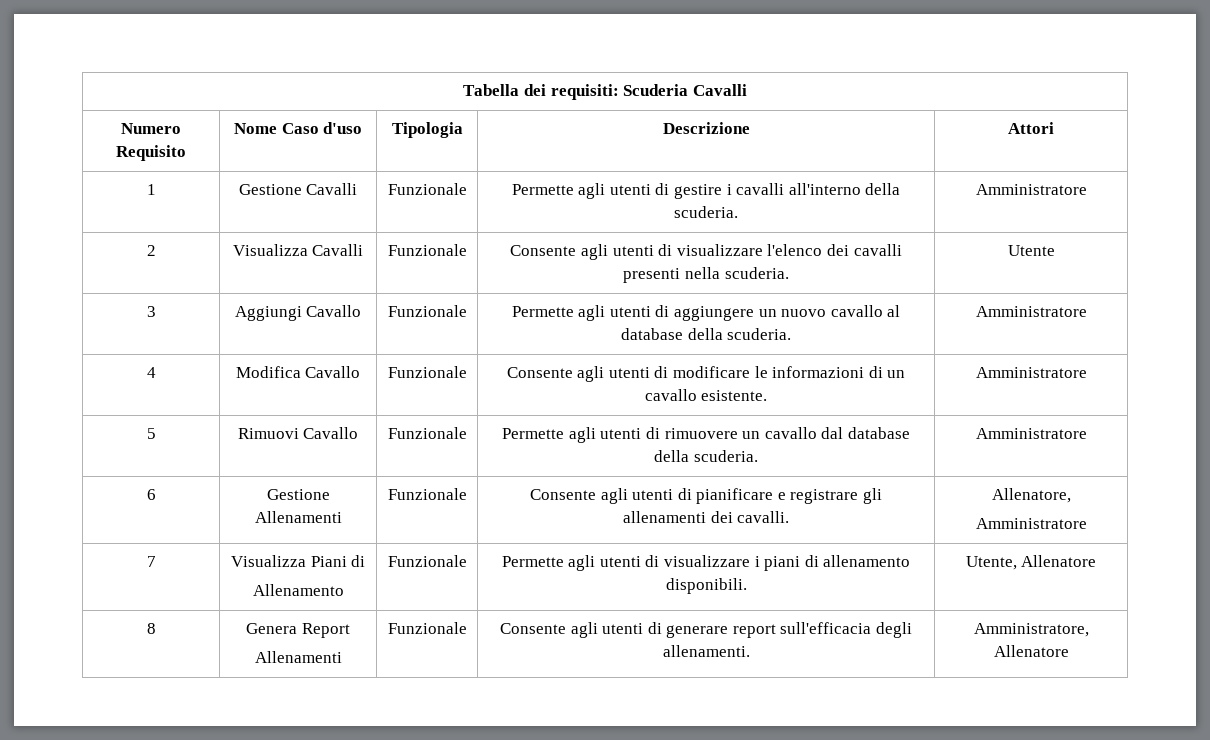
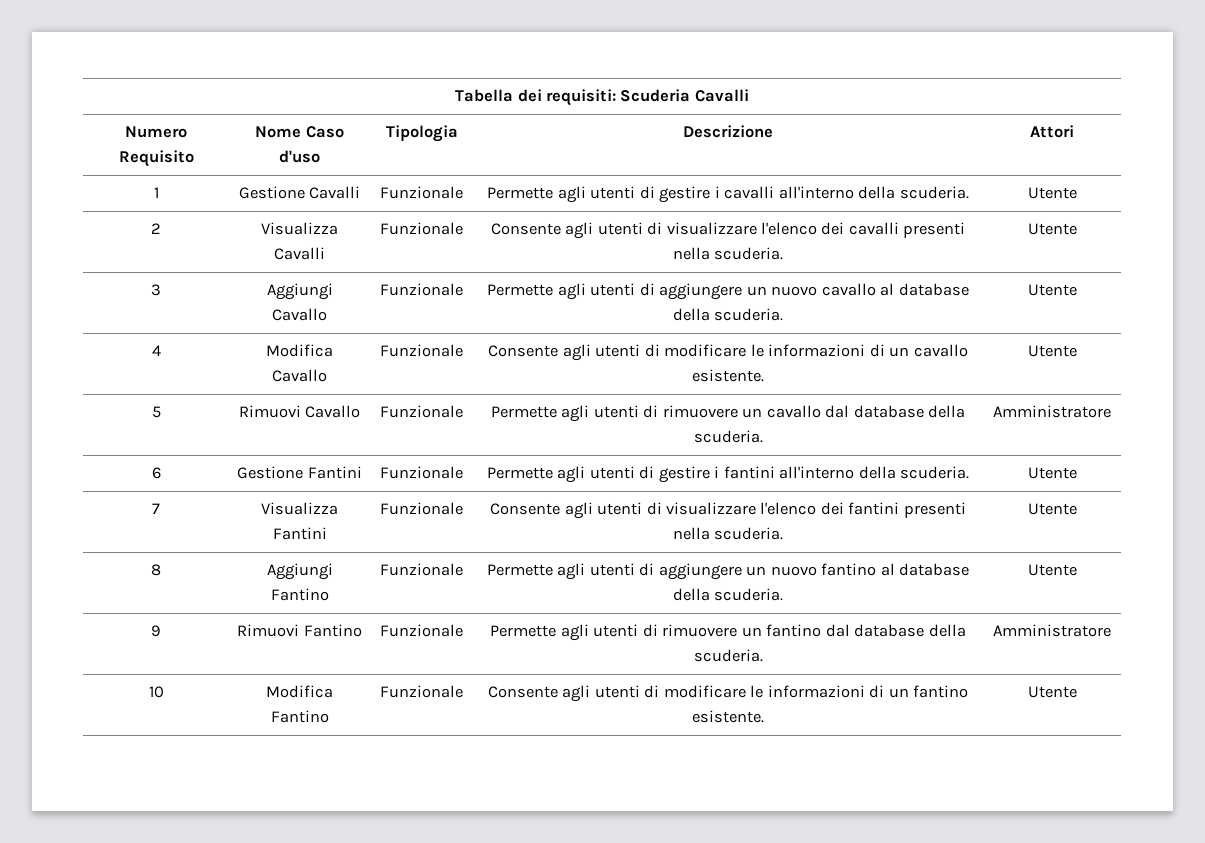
[975,184,1087,195] Amministratore -> [1027,187,1077,199] Utente
[975,306,1087,317] Amministratore -> [1027,284,1077,296] Utente
[975,367,1087,378] Amministratore -> [1027,345,1077,357] Utente
[254,511,342,523] [387,488,467,500] [529,488,883,504] [622,511,790,523] [991,488,1071,503] [975,518,1087,529] [146,556,156,567] [230,555,366,567] [252,584,344,596] [387,555,467,567] [501,555,911,571] [665,578,747,594] [965,555,1097,570] [146,623,156,634] [246,623,350,638] [254,651,342,663] [387,622,467,634] [499,622,913,638] [662,645,750,657] [973,623,1089,637] [993,645,1069,657] Allenamenti | Funzionale | Consente agli utenti di pianificare e registrare gli allenamenti dei cavalli. | Allenatore, // Amministratore // 7 | Visualizza Piani di // Allenamento | Funzionale | Permette agli utenti di visualizzare i piani di allenamento disponibili. | Utente, Allenatore // 8 | Genera Report // Allenamenti | Funzionale | Consente agli utenti di generare report sull'efficacia degli allenamenti. | Amministratore, Allenatore -> [307,466,362,479] [380,466,463,479] [486,466,970,483] [1027,467,1077,479] [152,503,160,514] [261,502,338,515] [272,527,327,540] [380,502,463,515] [490,502,966,519] [672,527,784,540] [1027,503,1077,515] [151,564,161,576] [266,563,333,580] [270,588,329,601] [380,563,463,576] [486,563,970,580] [672,588,784,601] [1027,564,1077,576] [151,625,161,637] [237,624,362,637] [380,624,463,637] [490,624,966,641] [693,649,763,662] [993,624,1111,637] [148,686,164,698] [266,685,333,698] [270,710,329,723] [380,685,463,698] [487,685,969,702] [692,710,764,723] [1027,686,1077,698] Fantini | Funzionale | Permette agli utenti di gestire i fantini all'interno della scuderia. | Utente // 7 | Visualizza Fantini | Funzionale | Consente agli utenti di visualizzare l'elenco dei fantini presenti nella scuderia. | Utente // 8 | Aggiungi Fantino | Funzionale | Permette agli utenti di aggiungere un nuovo fantino al database della scuderia. | Utente // 9 | Rimuovi Fantino | Funzionale | Permette agli utenti di rimuovere un fantino dal database della scuderia. | Amministratore // 10 | Modifica Fantino | Funzionale | Consente agli utenti di modificare le informazioni di un fantino esistente. | Utente

